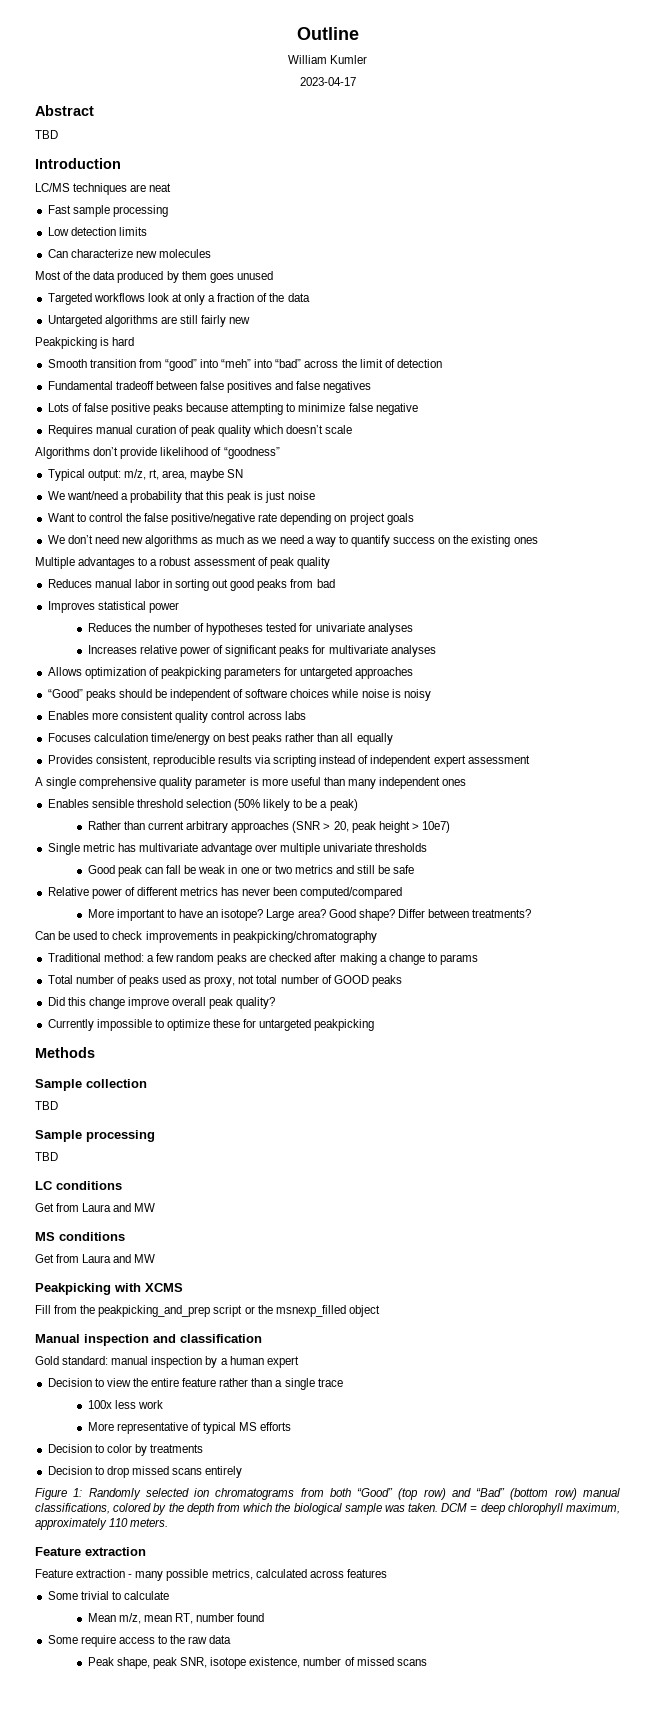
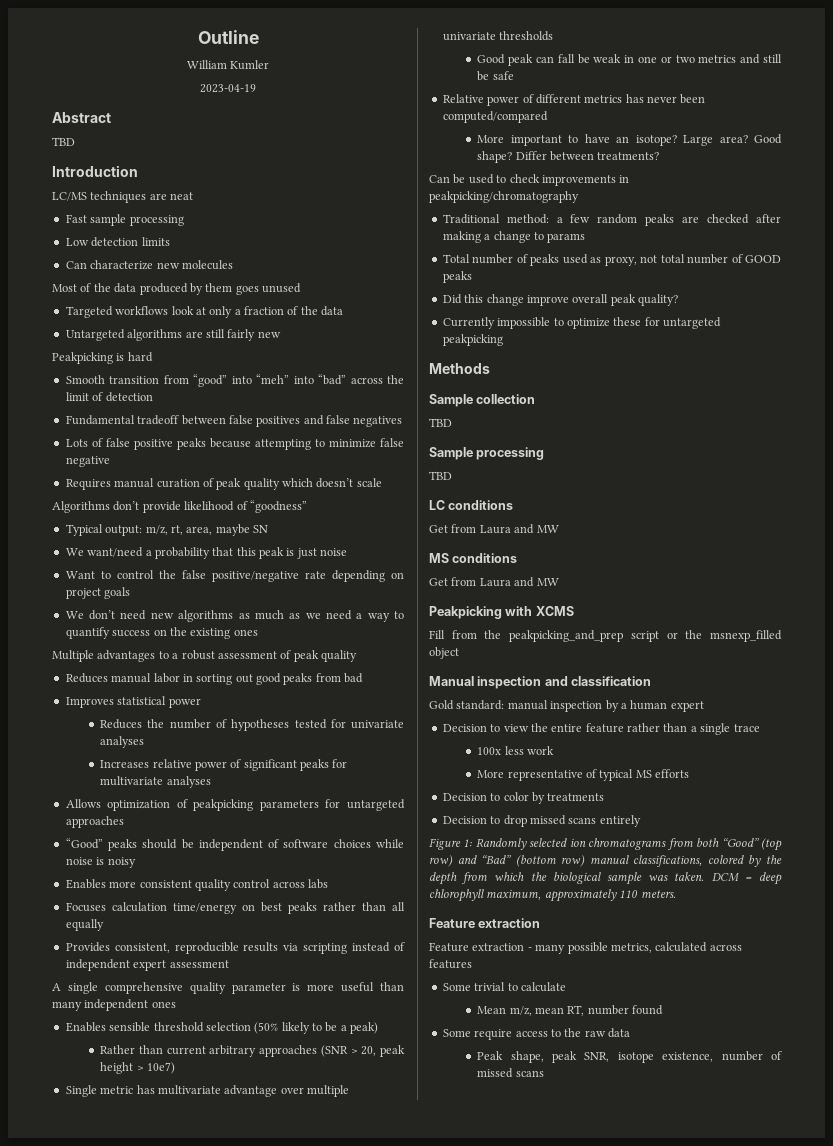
[299,77,356,86] 2023-04-17 -> [200,84,256,93] 2023-04-19

